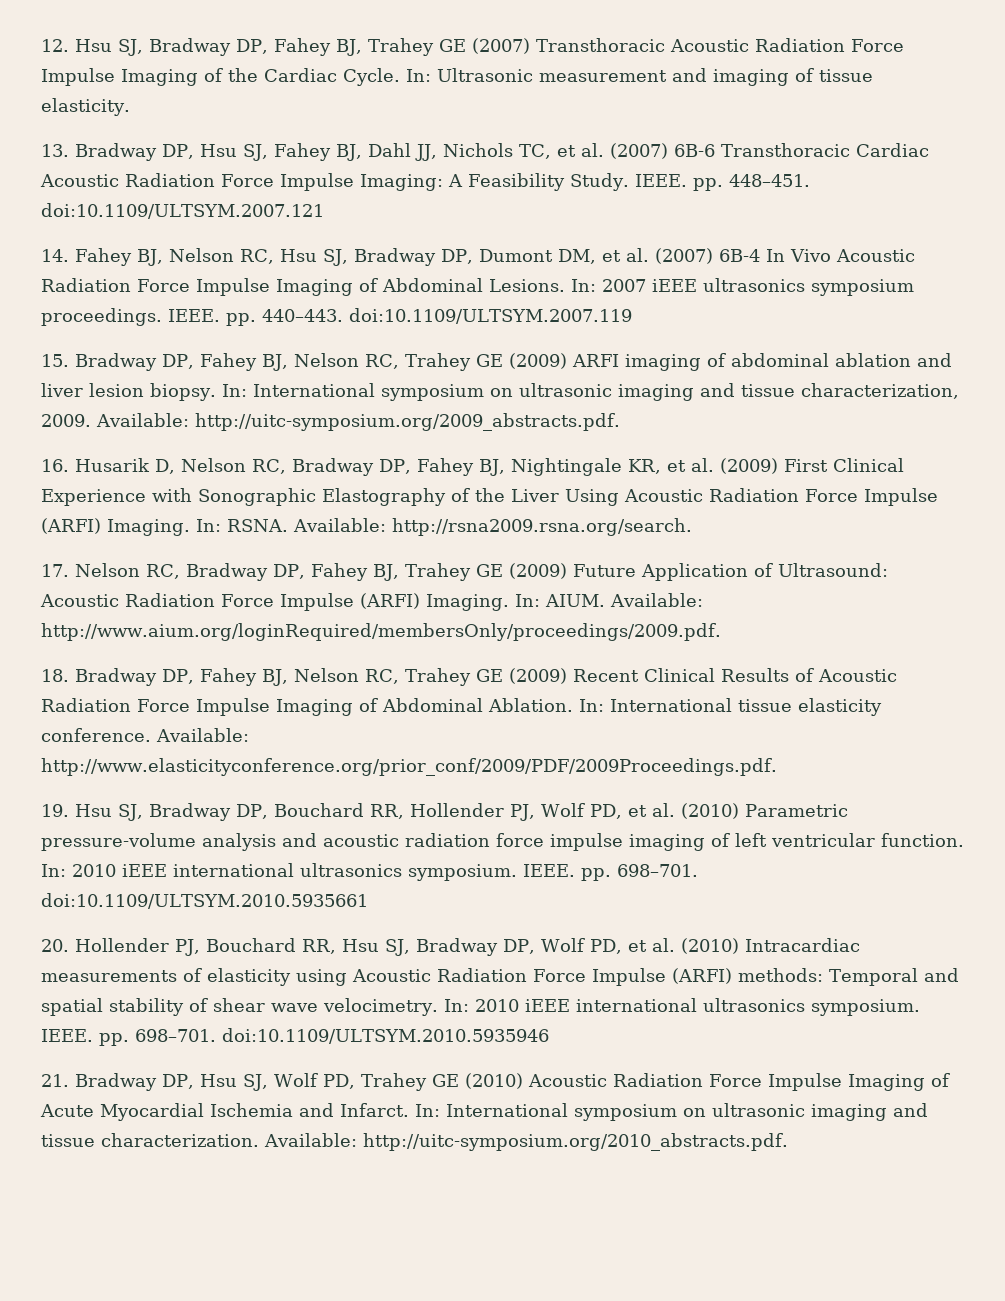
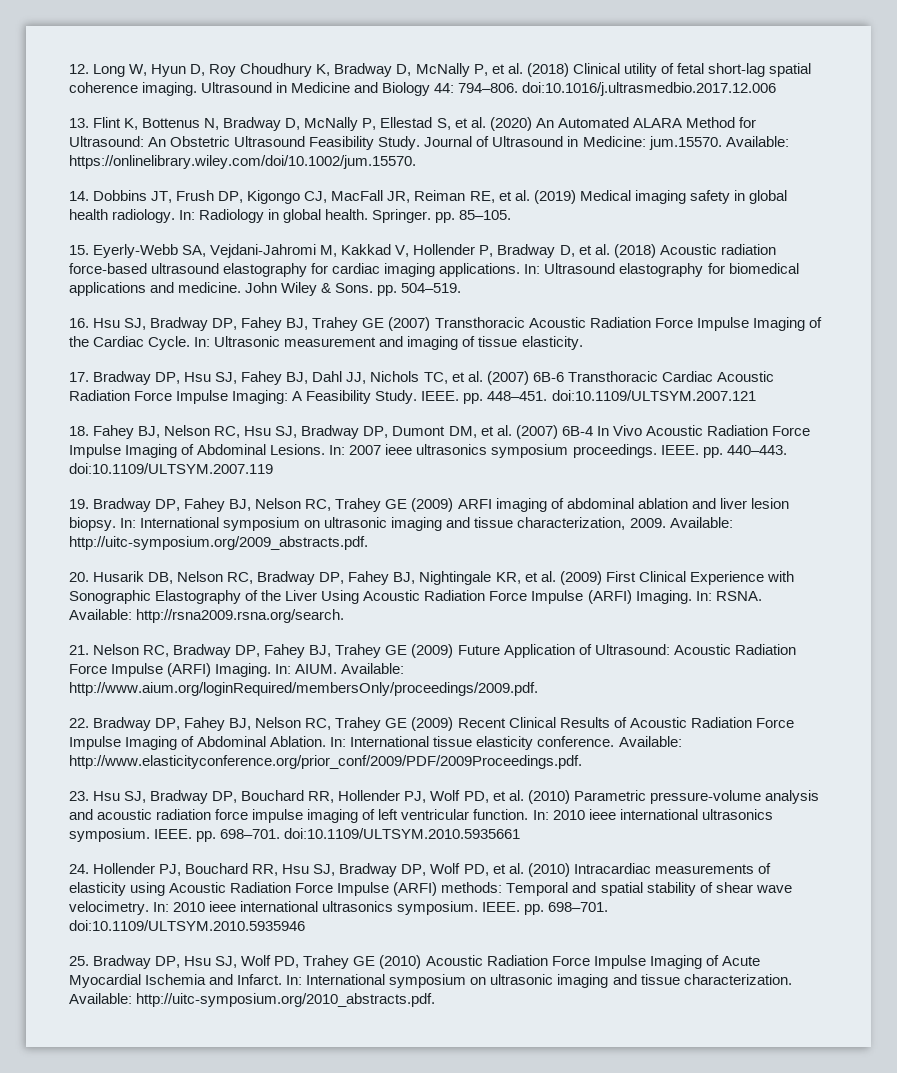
(69, 45) none -> [93,63,811,77] [69,82,777,96] [69,117,756,131] [69,136,789,150] [69,155,416,169] [69,190,787,204] [69,209,512,223] [69,244,776,258] [69,263,799,277] [69,282,462,296] [69,318,89,328] Long W, Hyun D, Roy Choudhury K, Bradway D, McNally P, et al. (2018) Clinical utility of fetal short-lag spatial coherence imaging. Ultrasound in Medicine and Biology 44: 794–806. doi:10.1016/j.ultrasmedbio.2017.12.006 // 13. Flint K, Bottenus N, Bradway D, McNally P, Ellestad S, et al. (2020) An Automated ALARA Method for Ultrasound: An Obstetric Ultrasound Feasibility Study. Journal of Ultrasound in Medicine: jum.15570. Available: https://onlinelibrary.wiley.com/doi/10.1002/jum.15570. // 14. Dobbins JT, Frush DP, Kigongo CJ, MacFall JR, Reiman RE, et al. (2019) Medical imaging safety in global health radiology. In: Radiology in global health. Springer. pp. 85–105. // 15. Eyerly-Webb SA, Vejdani-Jahromi M, Kakkad V, Hollender P, Bradway D, et al. (2018) Acoustic radiation force-based ultrasound elastography for cardiac imaging applications. In: Ultrasound elastography for biomedical applications and medicine. John Wiley & Sons. pp. 504–519. // 16.
[41,144,69,157] 13. -> [69,372,89,382] 17.
[41,249,69,262] 14. -> [69,426,89,436] 18.
[651,279,697,292] iEEE -> [385,444,413,455] ieee
[41,354,69,367] 15. -> [69,499,89,509] 19.
[41,458,175,474] 16. Husarik D, -> [69,571,174,584] 20. Husarik DB,
[41,564,69,577] 17. -> [69,645,89,655] 21.
[41,669,69,682] 18. -> [69,718,89,728] 22.
[41,804,69,817] 19. -> [69,791,89,801] 23.
[122,864,167,877] iEEE -> [588,809,616,820] ieee
[41,939,69,952] 20. -> [69,864,89,874] 24.
[524,999,570,1012] iEEE -> [209,901,237,912] ieee
[41,1074,69,1087] 21. -> [69,956,89,966] 25.

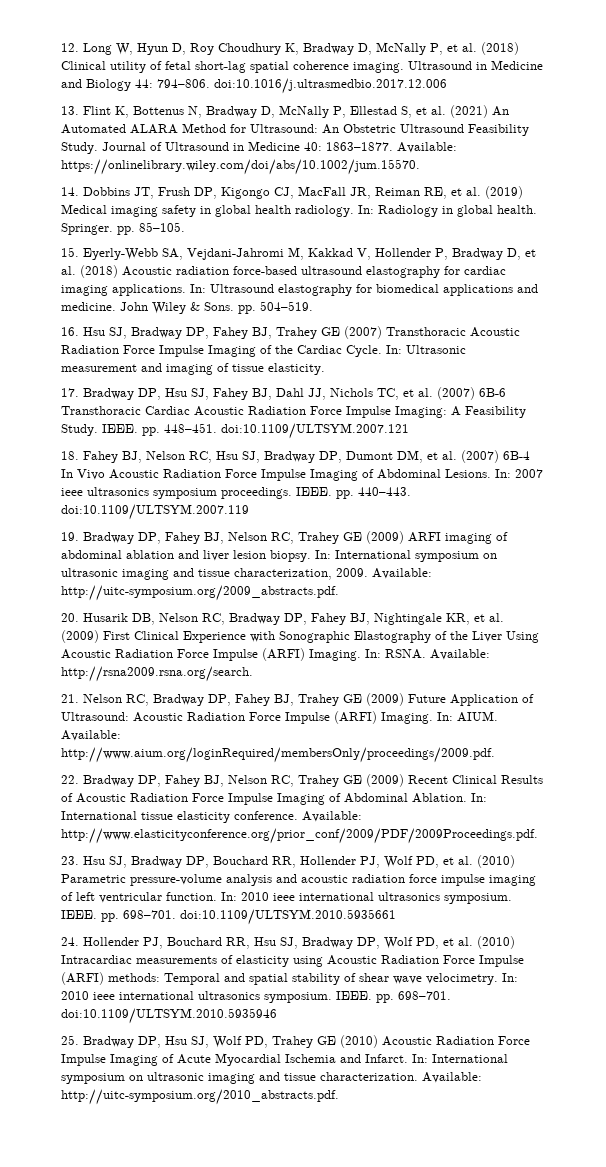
[489,117,532,131] (2020) -> [450,105,488,118] (2021)
[582,136,789,150] [69,155,416,169] Medicine: jum.15570. Available: https://onlinelibrary.wiley.com/doi/10.1002/jum.15570. -> [248,141,457,153] [61,159,420,175] Medicine 40: 1863–1877. Available: https://onlinelibrary.wiley.com/doi/abs/10.1002/jum.15570.

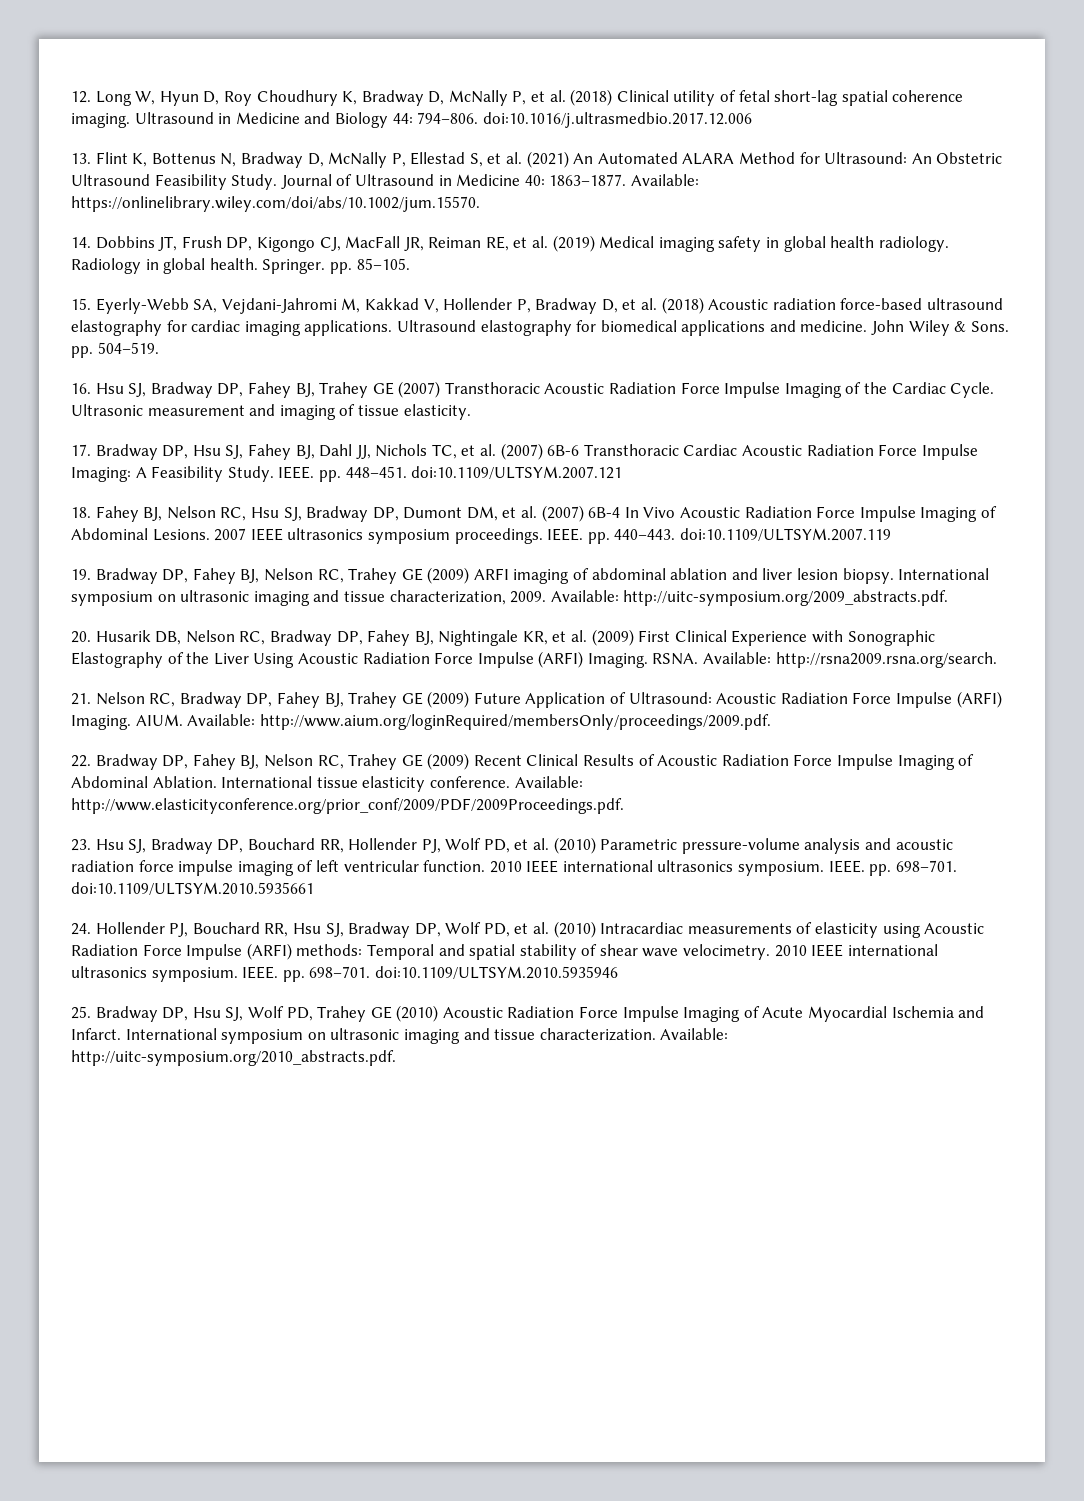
[358,205,374,214] In: -> (949, 244) none
[190,284,206,293] In: -> (393, 328) none
[386,345,402,354] In: -> (995, 390) none
[495,469,543,478] [61,488,83,496] In: 2007 ieee -> [214,528,283,541] 2007 IEEE
[315,550,331,559] In: -> (894, 576) none
[365,649,381,658] In: -> (648, 660) none
[437,712,453,721] In: -> (131, 722) none
[471,793,487,802] In: -> (217, 782) none
[221,892,295,901] In: 2010 ieee -> [489,860,559,873] 2010 IEEE
[502,973,518,982] [61,991,115,1000] In: 2010 ieee -> [774,944,844,957] 2010 IEEE
[412,1054,428,1063] In: -> (121, 1034) none

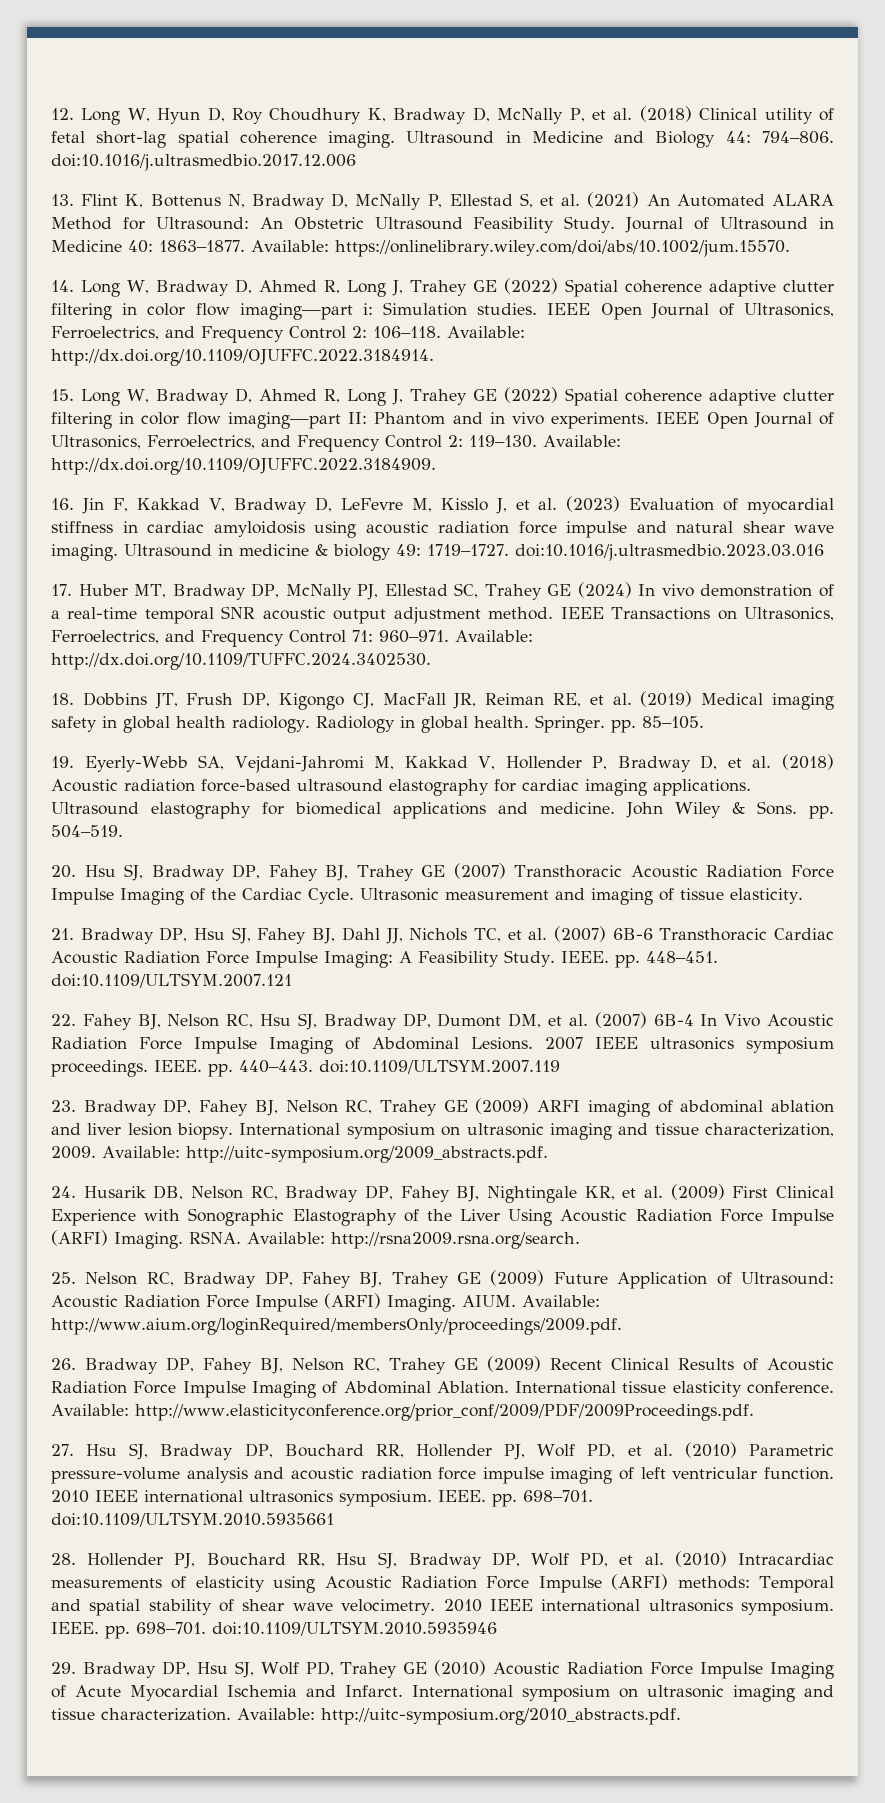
(91, 242) none -> [81,278,834,297] [51,302,834,320] [51,326,525,343] [51,349,434,366] [51,387,834,406] [51,412,834,429] [51,435,621,452] [51,458,436,475] [51,496,834,514] [51,521,834,538] [51,544,824,561] [51,582,835,600] [51,606,834,624] [51,630,533,647] [51,653,431,670] [51,693,74,705] Long W, Bradway D, Ahmed R, Long J, Trahey GE (2022) Spatial coherence adaptive clutter filtering in color flow imaging—part i: Simulation studies. IEEE Open Journal of Ultrasonics, Ferroelectrics, and Frequency Control 2: 106–118. Available: http://dx.doi.org/10.1109/OJUFFC.2022.3184914. // 15. Long W, Bradway D, Ahmed R, Long J, Trahey GE (2022) Spatial coherence adaptive clutter filtering in color flow imaging—part II: Phantom and in vivo experiments. IEEE Open Journal of Ultrasonics, Ferroelectrics, and Frequency Control 2: 119–130. Available: http://dx.doi.org/10.1109/OJUFFC.2022.3184909. // 16. Jin F, Kakkad V, Bradway D, LeFevre M, Kisslo J, et al. (2023) Evaluation of myocardial stiffness in cardiac amyloidosis using acoustic radiation force impulse and natural shear wave imaging. Ultrasound in medicine & biology 49: 1719–1727. doi:10.1016/j.ultrasmedbio.2023.03.016 // 17. Huber MT, Bradway DP, McNally PJ, Ellestad SC, Trahey GE (2024) In vivo demonstration of a real-time temporal SNR acoustic output adjustment method. IEEE Transactions on Ultrasonics, Ferroelectrics, and Frequency Control 71: 960–971. Available: http://dx.doi.org/10.1109/TUFFC.2024.3402530. // 18.
[71,298,91,310] 15. -> [51,756,74,768] 19.
[71,383,91,394] 16. -> [51,865,76,878] 20.
[71,444,91,456] 17. -> [51,928,74,940] 21.
[71,507,91,518] 18. -> [51,1014,76,1026] 22.
[71,569,91,580] 19. -> [51,1100,76,1112] 23.
[71,631,91,643] 20. -> [51,1186,76,1198] 24.
[71,693,91,705] 21. -> [51,1272,76,1284] 25.
[71,755,91,767] 22. -> [51,1358,76,1370] 26.
[71,839,91,851] 23. -> [51,1444,74,1456] 27.
[71,923,91,935] 24. -> [51,1553,76,1565] 28.
[71,1006,91,1019] 25. -> [51,1662,76,1674] 29.

